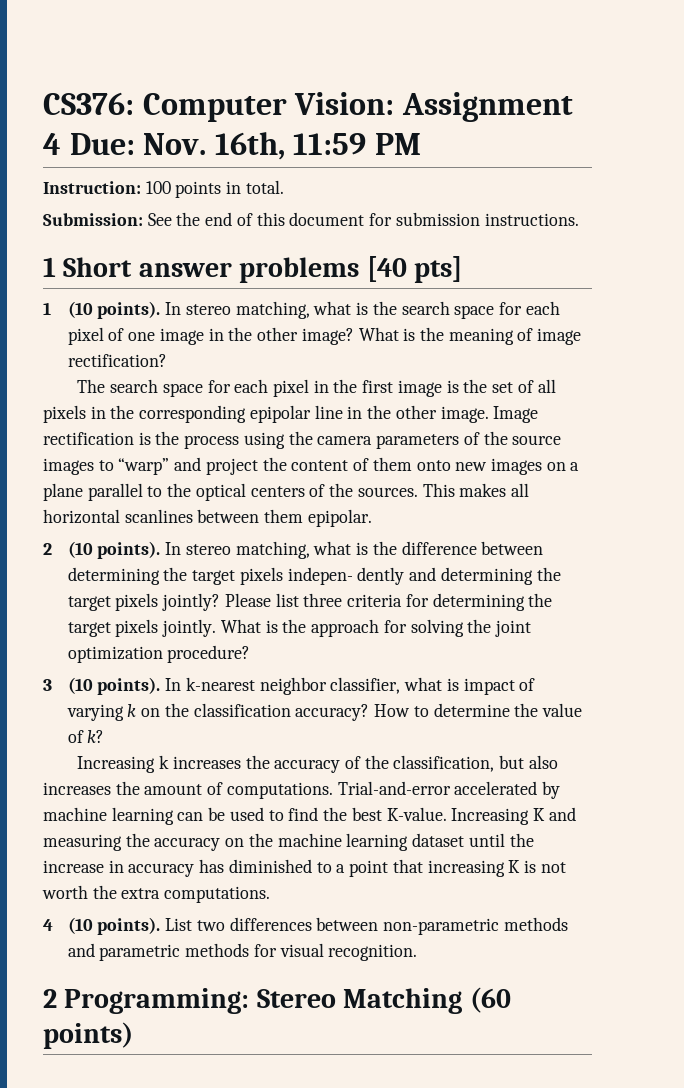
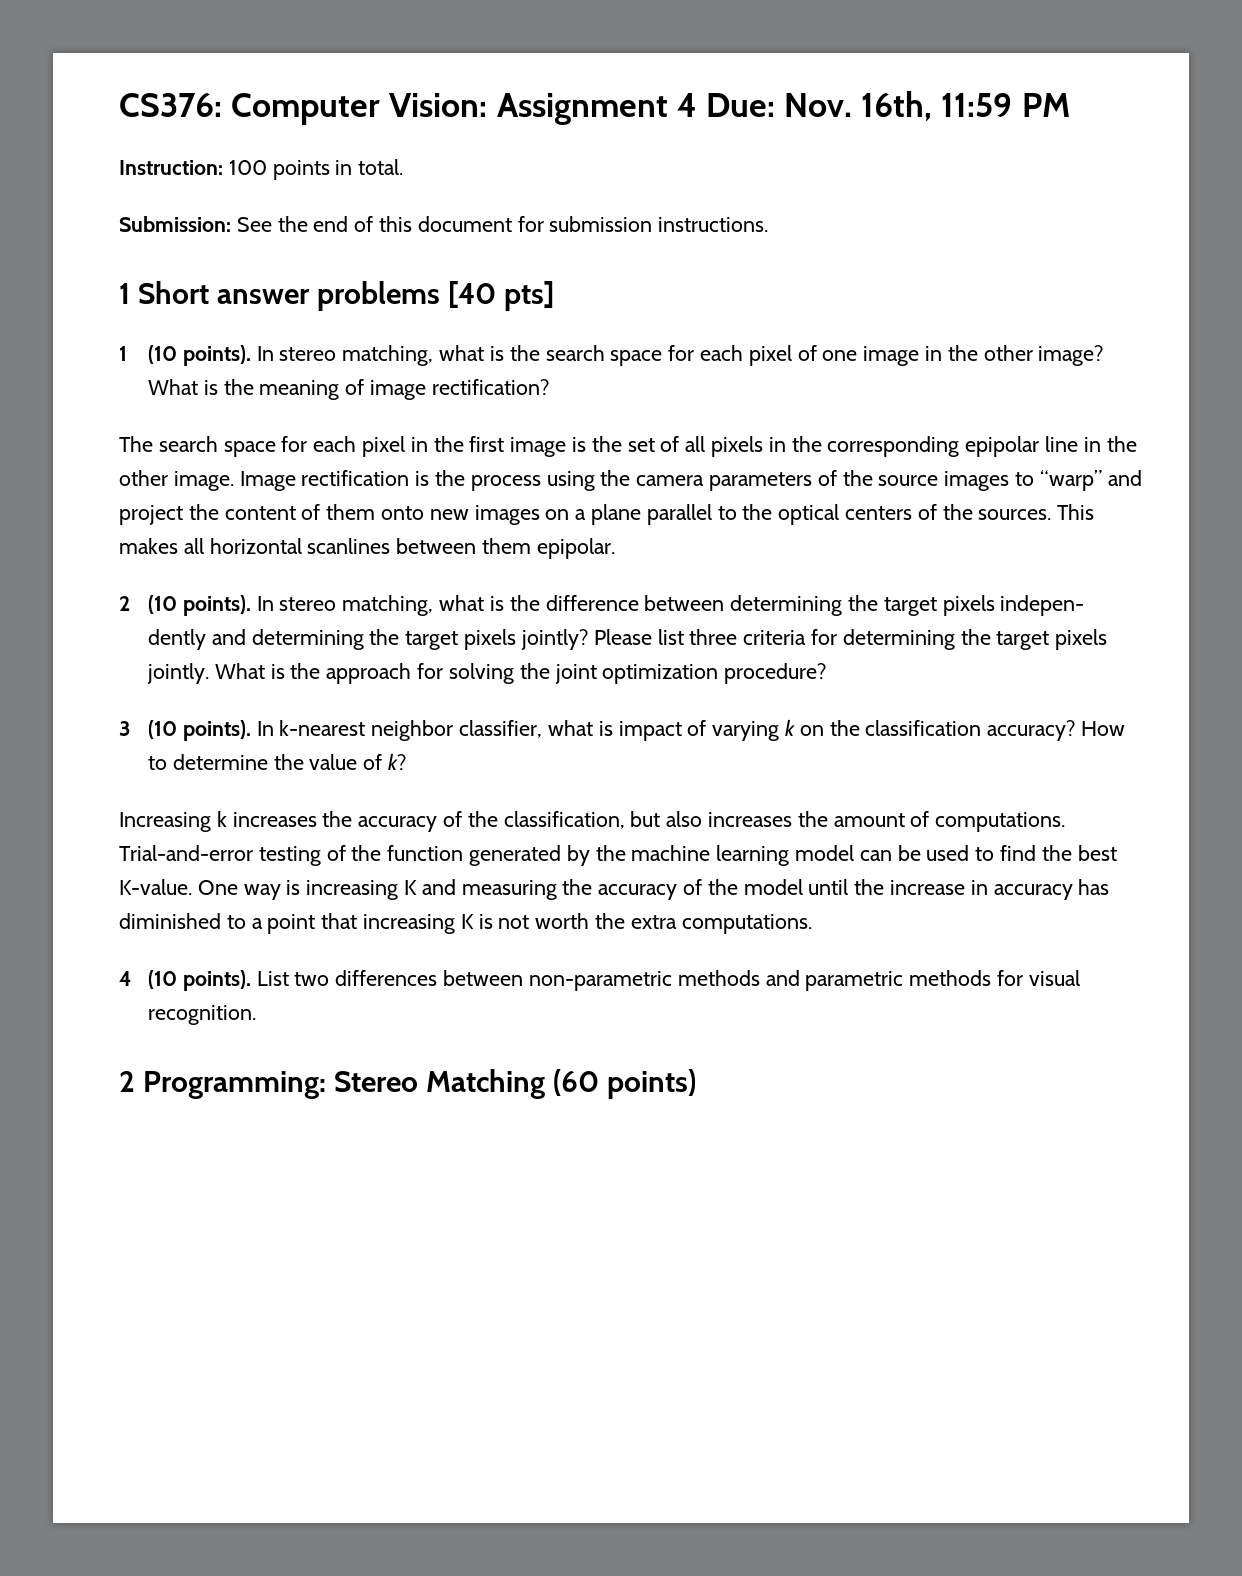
[454,781,561,799] [43,807,174,825] accelerated by machine learning -> [258,845,855,866] testing of the function generated by the machine learning model
[451,808,530,825] Increasing -> [197,880,399,900] One way is increasing
[225,833,465,851] on the machine learning dataset -> [683,879,803,895] of the model

